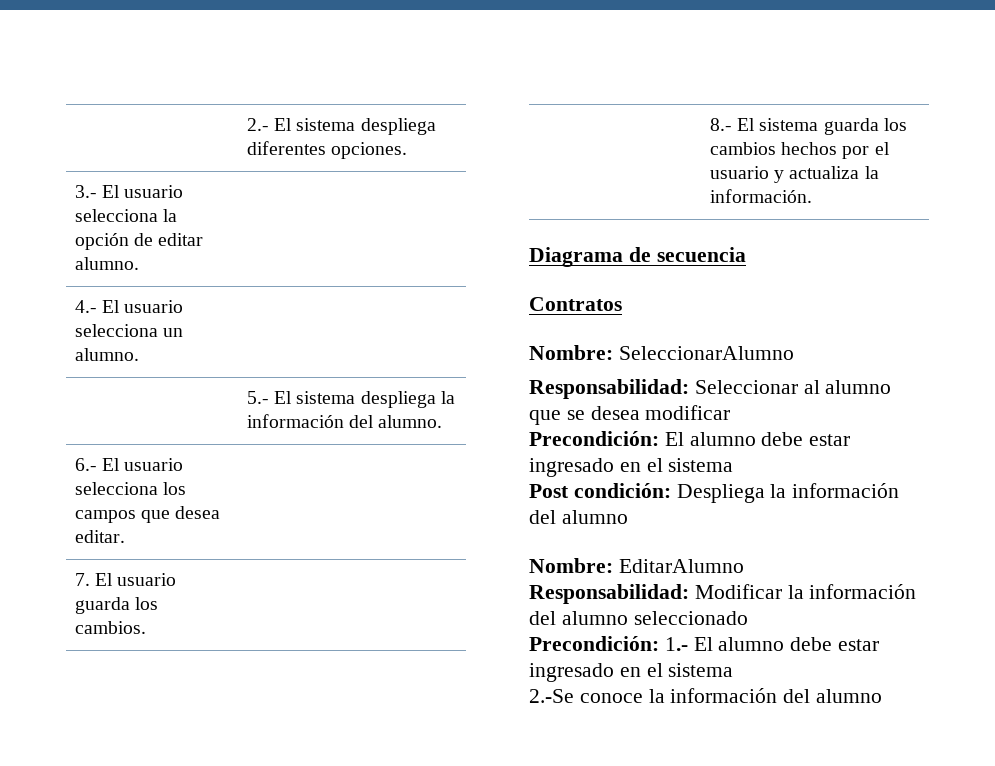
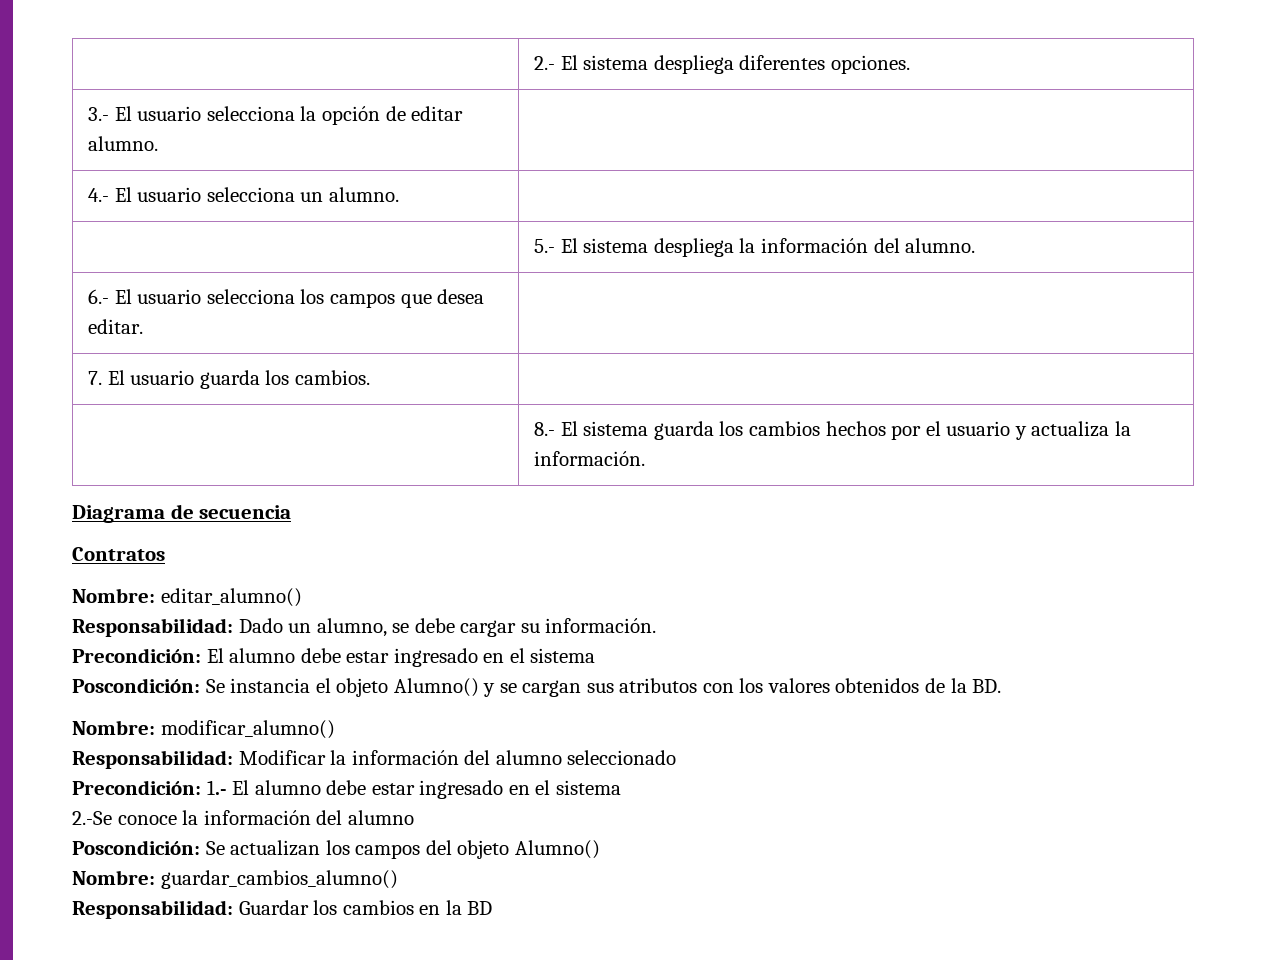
[618,346,794,360] [529,379,892,399] [529,405,731,425] SeleccionarAlumno // Responsabilidad: Seleccionar al alumno que se desea modificar -> [160,588,302,607] [72,618,657,637] editar_alumno() // Responsabilidad: Dado un alumno, se debe cargar su información.
[529,483,900,503] [529,510,628,524] [529,558,744,573] Post condición: Despliega la información del alumno // Nombre: EditarAlumno -> [72,678,1002,697] [72,720,335,739] Poscondición: Se instancia el objeto Alumno() y se cargan sus atributos con los valores obtenidos de la BD. // Nombre: modificar_alumno()
(883, 696) none -> [72,840,600,859] [72,870,398,889] [72,900,493,919] // Poscondición: Se actualizan los campos del objeto Alumno() // Nombre: guardar_cambios_alumno() // Responsabilidad: Guardar los cambios en la BD

